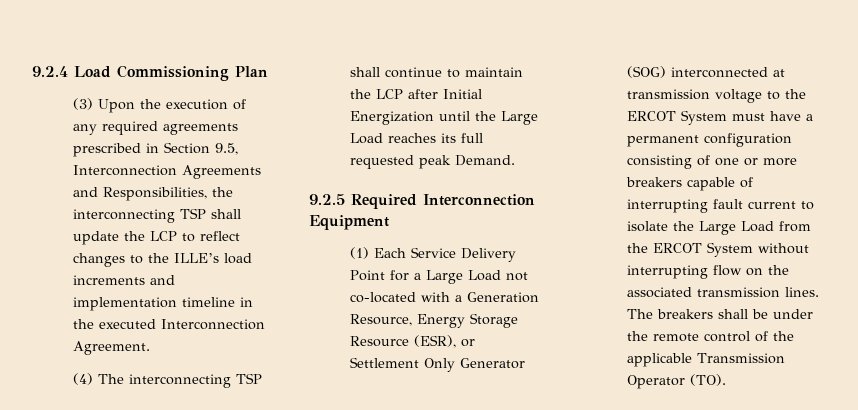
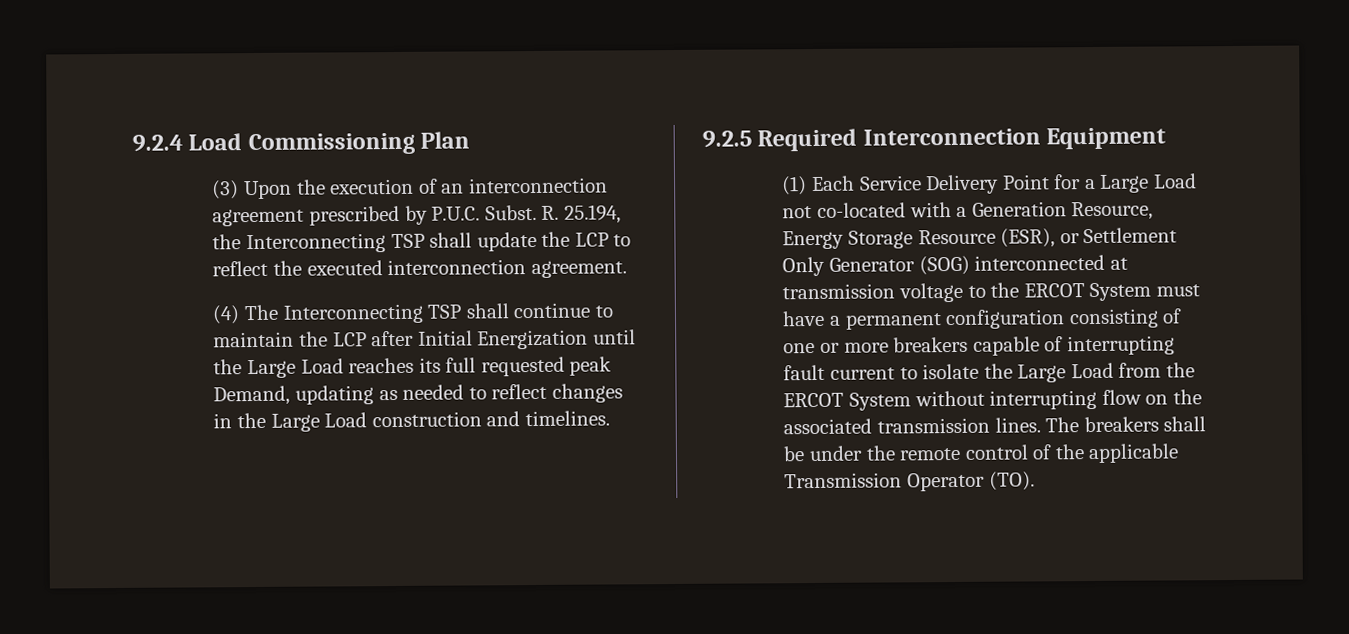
[73,121,239,135] [73,142,239,157] [73,165,262,179] [73,187,234,201] [73,209,176,223] any required agreements prescribed in Section 9.5, Interconnection Agreements and Responsibilities, the interconnecting -> [441,177,608,194] [212,204,621,227] [212,233,387,254] an interconnection agreement prescribed by P.U.C. Subst. R. 25.194, the Interconnecting
[73,253,253,267] [73,275,176,285] [73,297,254,311] [73,319,266,330] [73,341,151,355] changes to the ILLE’s load increments and implementation timeline in the executed Interconnection Agreement. -> [273,259,627,279] the executed interconnection agreement.
[129,374,232,388] interconnecting -> [282,303,424,324] Interconnecting
[455,155,516,166] Demand. -> [213,383,623,406] [213,410,610,432] Demand, updating as needed to reflect changes in the Large Load construction and timelines.

